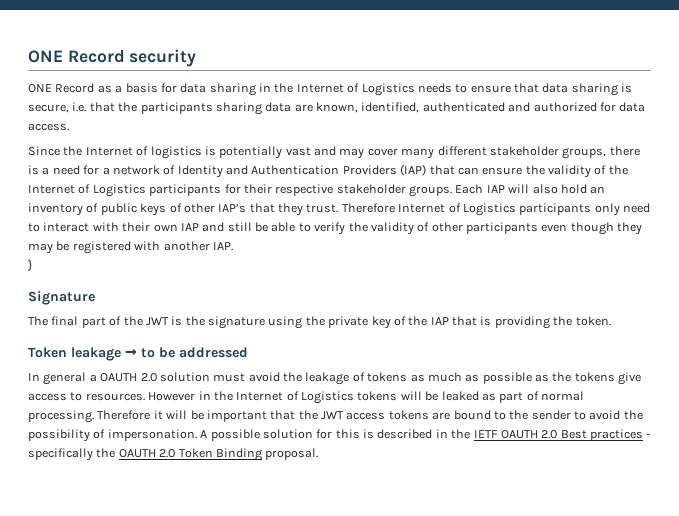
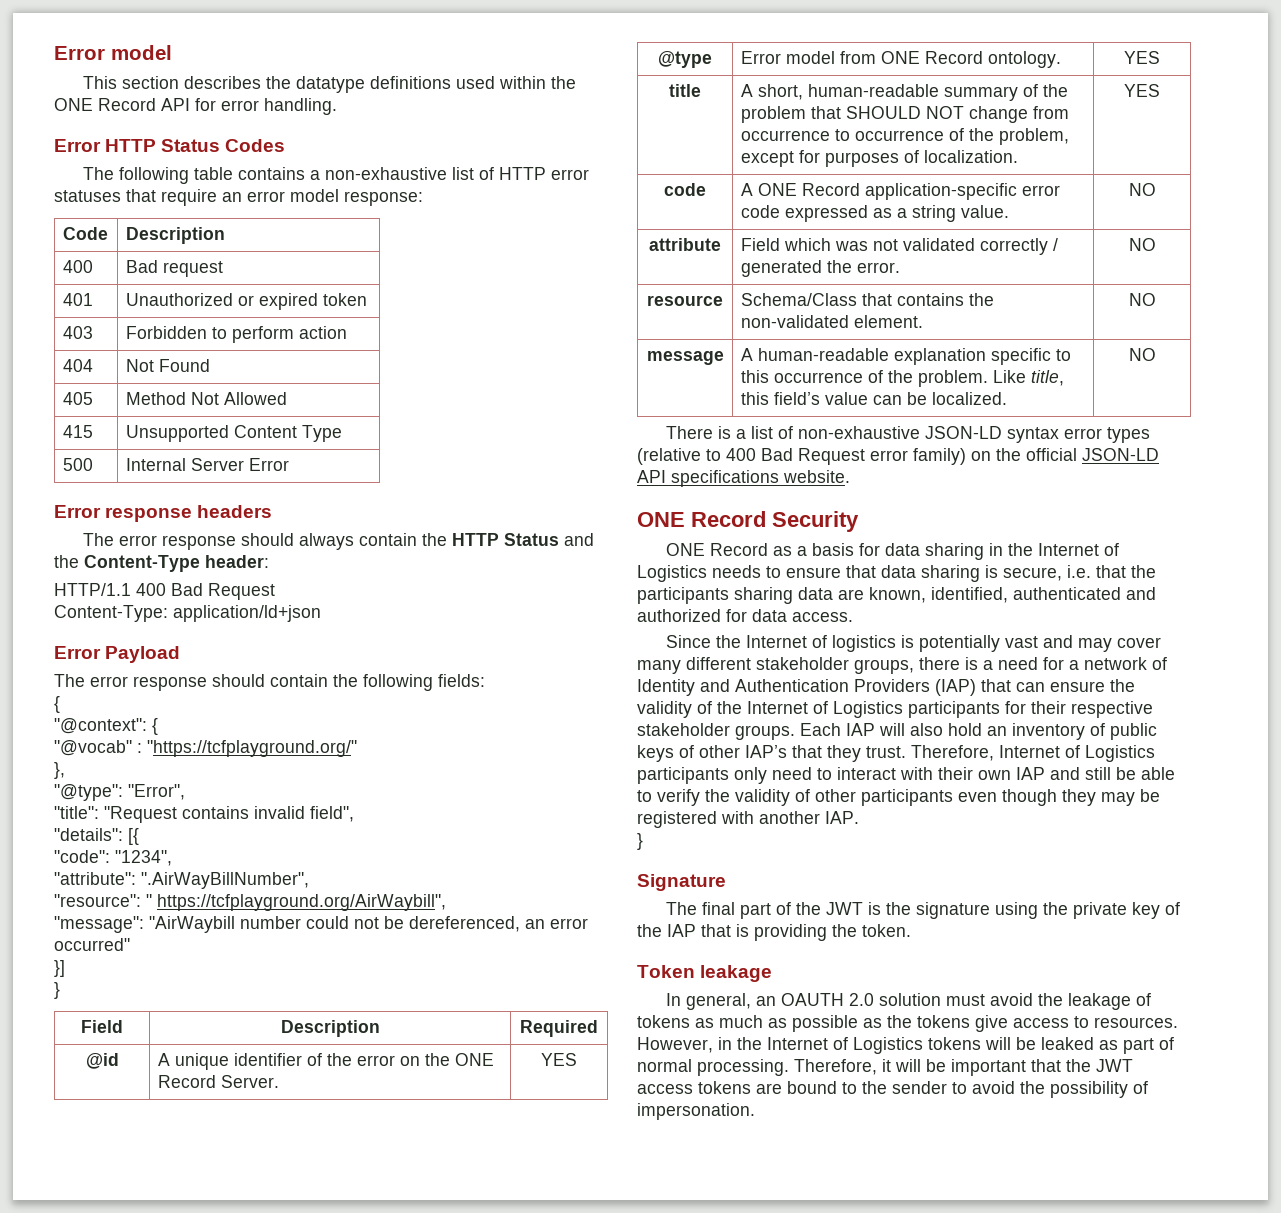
[28,49,197,67] ONE Record security -> [54,45,172,60] [82,76,576,93] [54,98,337,115] [54,139,286,152] [82,167,589,184] [54,189,423,206] [62,227,108,240] [125,227,225,244] [62,260,93,273] [125,260,223,277] [62,293,93,306] [125,293,367,310] [62,326,93,339] [125,326,347,343] [62,359,93,372] [125,359,210,372] [62,392,93,405] [125,392,287,405] [62,425,93,438] [125,425,342,442] [62,458,93,471] [125,458,289,471] [54,505,273,522] [82,533,594,550] [54,555,269,572] [54,583,275,600] [54,605,321,622] [54,646,181,663] [54,674,485,691] [54,696,60,713] [54,718,158,735] [54,740,357,757] [54,762,65,779] [54,784,185,801] [54,806,354,823] [54,828,139,845] [54,850,172,866] [54,872,309,889] [54,894,446,911] [54,916,588,933] [54,938,130,951] [54,960,65,977] [54,982,60,999] [81,1020,123,1033] [280,1020,380,1037] [520,1020,598,1037] [85,1053,119,1069] [157,1053,494,1070] [157,1075,279,1088] [541,1053,577,1066] [658,51,712,68] [740,51,1061,68] [1124,51,1160,64] [669,84,701,97] [740,84,1068,101] [740,106,1069,123] [740,128,1069,145] [740,150,1018,167] [1124,84,1160,97] [664,183,706,196] [740,183,1060,200] [740,205,1009,222] [1128,183,1156,196] [649,238,721,251] [740,238,1058,255] [740,260,900,277] [1128,238,1156,251] [647,295,723,306] [740,293,994,306] [740,315,923,328] [1128,293,1156,306] [646,351,724,365] [740,348,1071,365] [740,370,1064,387] [740,392,1007,405] [1128,348,1156,361] [665,426,1150,443] [637,448,1159,465] [637,470,850,487] [637,511,859,532] Error model // This section describes the datatype definitions used within the ONE Record API for error handling. // Error HTTP Status Codes // The following table contains a non-exhaustive list of HTTP error statuses that require an error model response: // Code | Description // 400 | Bad request // 401 | Unauthorized or expired token // 403 | Forbidden to perform action // 404 | Not Found // 405 | Method Not Allowed // 415 | Unsupported Content Type // 500 | Internal Server Error // Error response headers // The error response should always contain the HTTP Status and the Content-Type header: // HTTP/1.1 400 Bad Request // Content-Type: application/ld+json // Error Payload // The error response should contain the following fields: // { // "@context": { // "@vocab" : "https://tcfplayground.org/" // }, // "@type": "Error", // "title": "Request contains invalid field", // "details": [{ // "code": "1234", // "attribute": ".AirWayBillNumber", // "resource": " https://tcfplayground.org/AirWaybill", // "message": "AirWaybill number could not be dereferenced, an error occurred" // }] // } // Field | Description | Required // @id | A unique identifier of the error on the ONE Record Server. | YES // @type | Error model from ONE Record ontology. | YES // title | A short, human-readable summary of the problem that SHOULD NOT change from occurrence to occurrence of the problem, except for purposes of localization. | YES // code | A ONE Record application-specific error code expressed as a string value. | NO // attribute | Field which was not validated correctly / generated the error. | NO // resource | Schema/Class that contains the non-validated element. | NO // message | A human-readable explanation specific to this occurrence of the problem. Like title, this field’s value can be localized. | NO // There is a list of non-exhaustive JSON-LD syntax error types (relative to 400 Bad Request error family) on the official JSON-LD API specifications website. // ONE Record Security
[341,203,395,213] Therefore -> [911,745,994,761] Therefore,
[125,347,248,358] → to be addressed -> (773, 973) none
[43,372,97,385] general a -> [685,993,776,1010] general, an
[148,392,196,401] However -> [637,1037,713,1053] However,
[97,410,151,420] Therefore -> [794,1059,877,1075] Therefore,
[200,429,651,441] [28,448,319,461] A possible solution for this is described in the IETF OAUTH 2.0 Best practices - specifically the OAUTH 2.0 Token Binding proposal. -> (755, 1111) none

